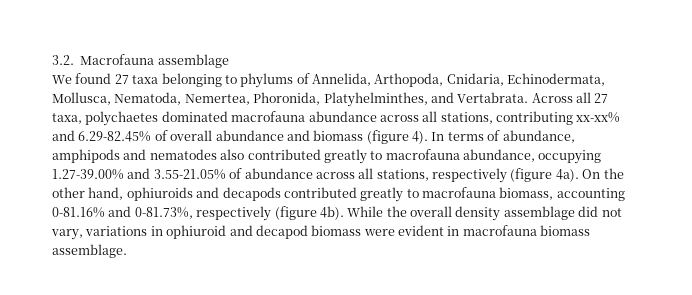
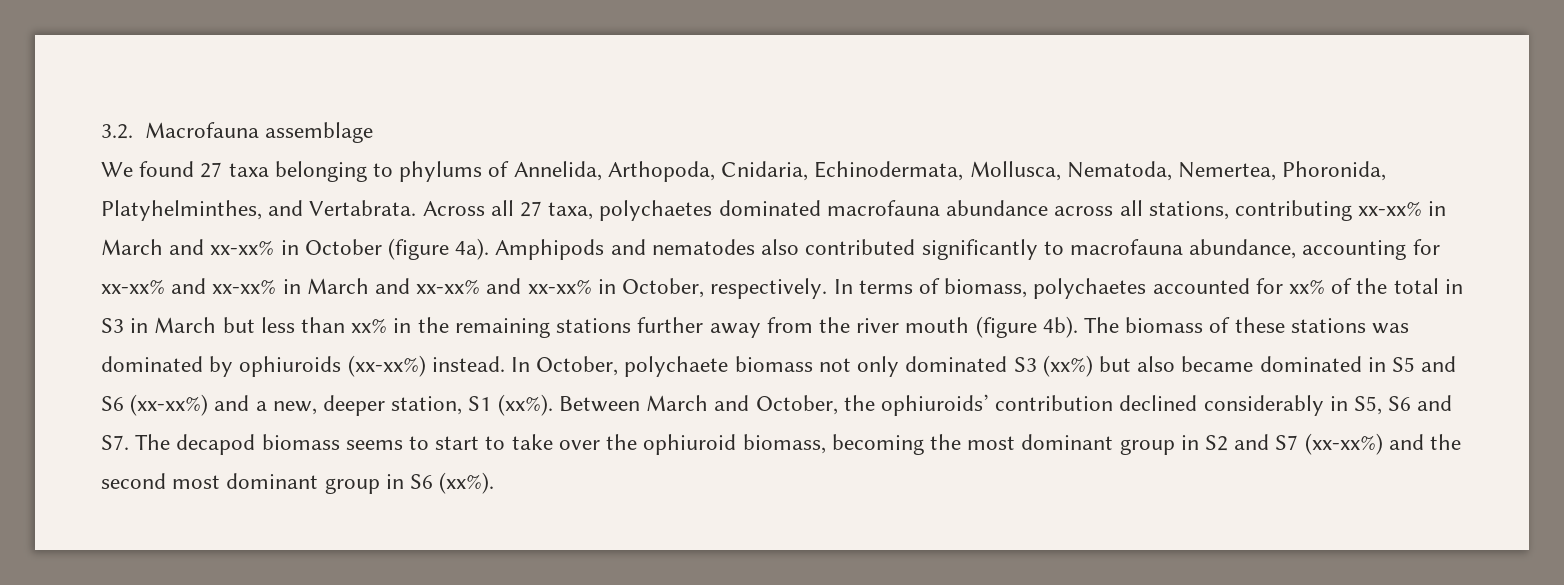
[52,130,575,144] [52,149,120,163] and 6.29-82.45% of overall abundance and biomass (figure 4). In terms of abundance, amphipods -> [1428,201,1447,216] [101,238,605,260] in March and xx-xx% in October (figure 4a). Amphipods
[323,149,367,164] greatly -> [921,239,1038,260] significantly
[538,150,602,164] [52,168,624,183] [52,187,625,202] [52,206,622,221] [51,225,591,240] [52,244,127,258] occupying 1.27-39.00% and 3.55-21.05% of abundance across all stations, respectively (figure 4a). On the other hand, ophiuroids and decapods contributed greatly to macrofauna biomass, accounting 0-81.16% and 0-81.73%, respectively (figure 4b). While the overall density assemblage did not vary, variations in ophiuroid and decapod biomass were evident in macrofauna biomass assemblage. -> [1302,239,1440,260] [101,278,1463,299] [101,316,1410,338] [101,355,1457,377] [101,394,1453,416] [101,433,1462,455] [101,472,495,494] accounting for xx-xx% and xx-xx% in March and xx-xx% and xx-xx% in October, respectively. In terms of biomass, polychaetes accounted for xx% of the total in S3 in March but less than xx% in the remaining stations further away from the river mouth (figure 4b). The biomass of these stations was dominated by ophiuroids (xx-xx%) instead. In October, polychaete biomass not only dominated S3 (xx%) but also became dominated in S5 and S6 (xx-xx%) and a new, deeper station, S1 (xx%). Between March and October, the ophiuroids’ contribution declined considerably in S5, S6 and S7. The decapod biomass seems to start to take over the ophiuroid biomass, becoming the most dominant group in S2 and S7 (xx-xx%) and the second most dominant group in S6 (xx%).

